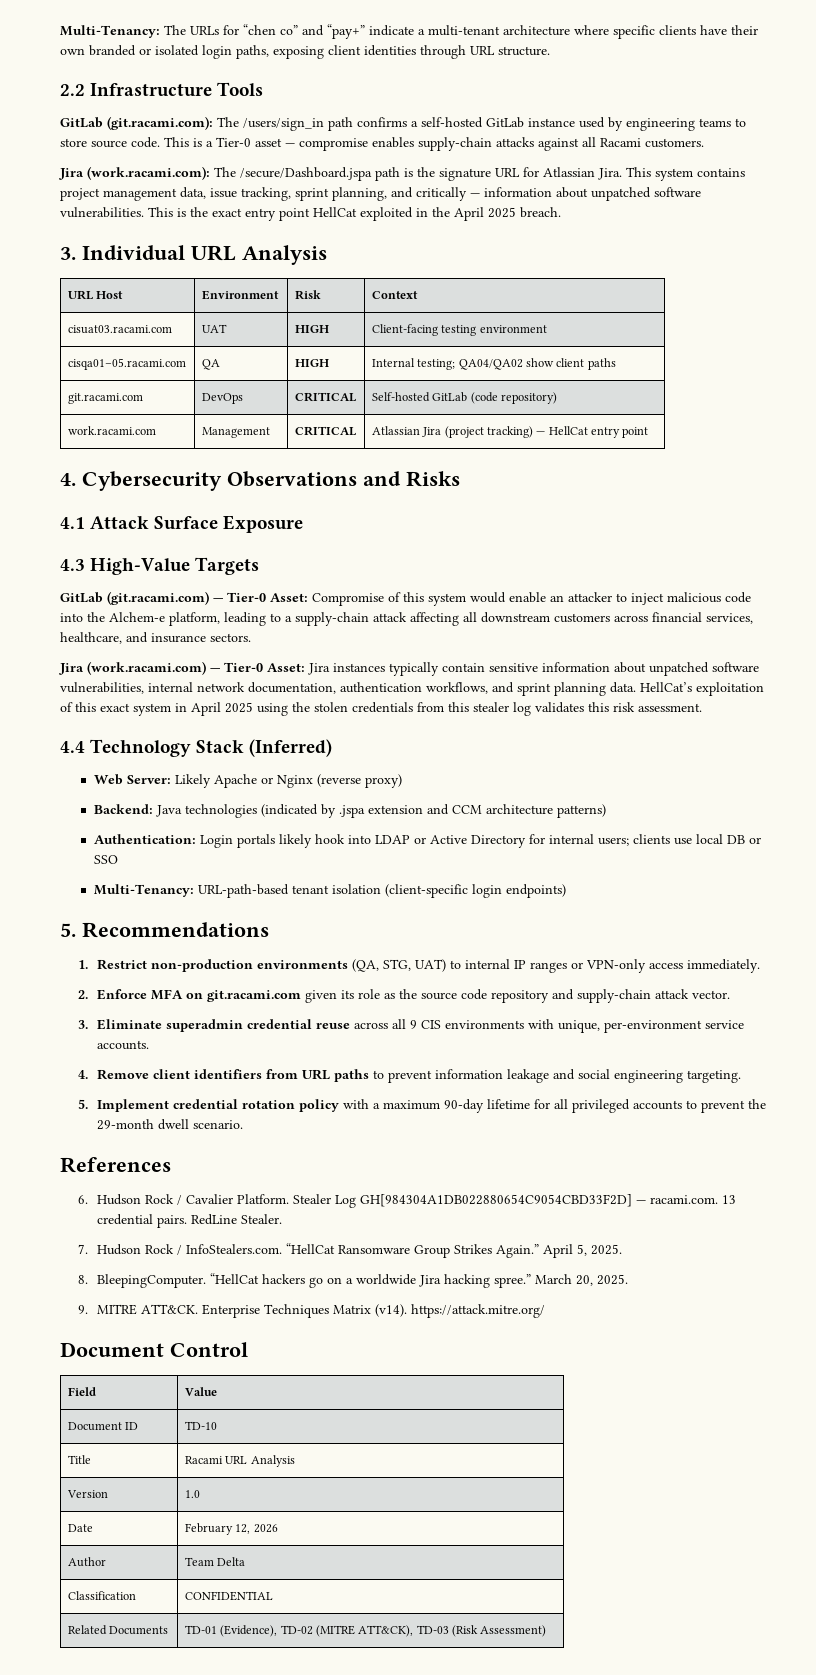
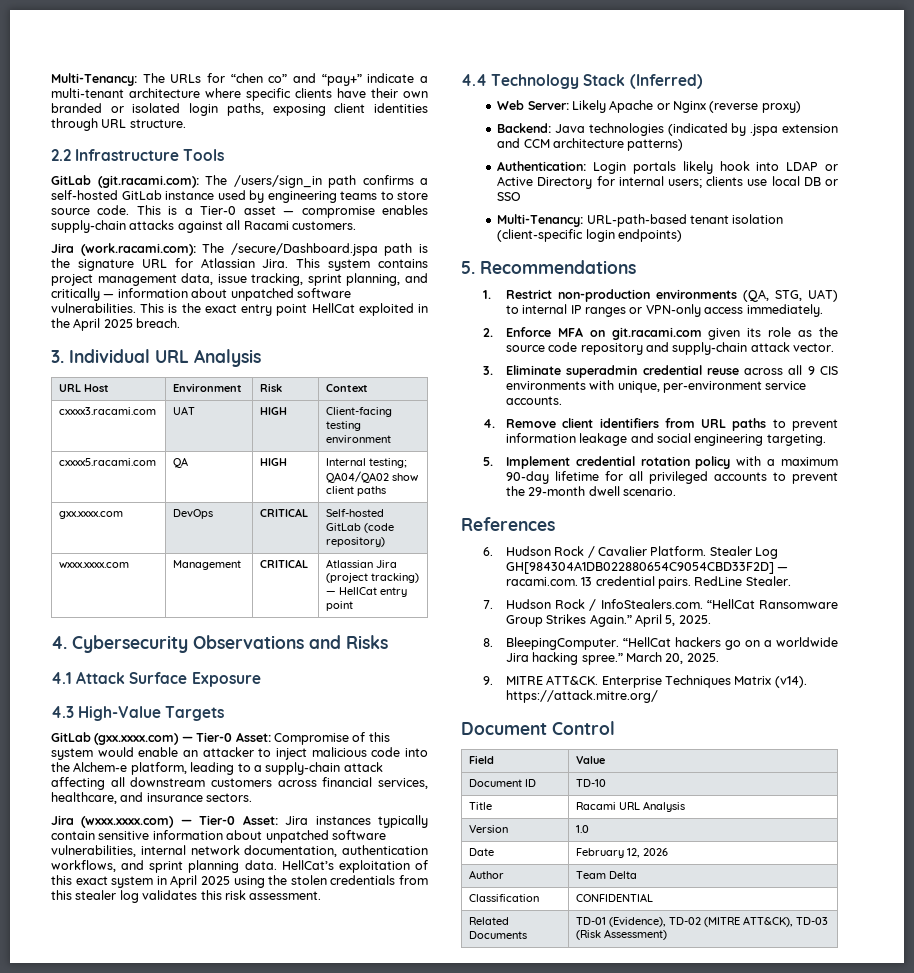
[67,325,172,334] cisuat03.racami.com -> [59,407,157,415] cxxxx3.racami.com
[67,358,186,370] cisqa01–05.racami.com -> [59,458,157,466] cxxxx5.racami.com
[67,393,143,404] git.racami.com -> [59,511,124,519] gxx.xxxx.com
[67,426,156,435] work.racami.com -> [59,562,130,568] wxxx.xxxx.com
[107,591,209,605] (git.racami.com) -> [94,733,180,745] (gxx.xxxx.com)
[87,661,206,675] (work.racami.com) -> [81,816,175,828] (wxxx.xxxx.com)

